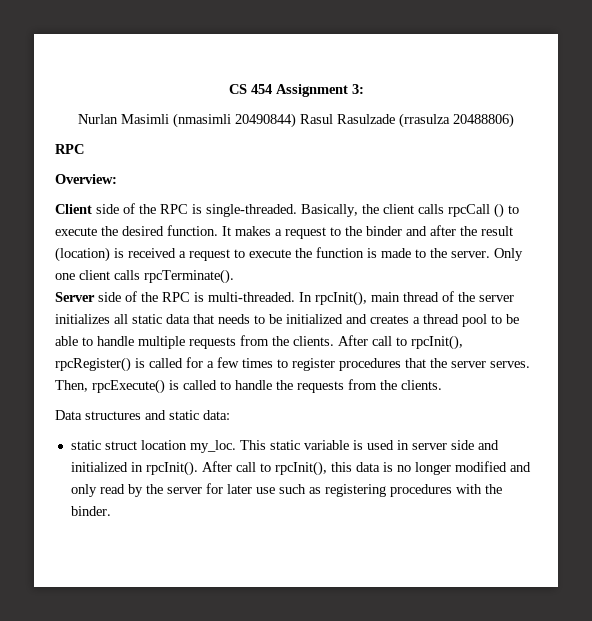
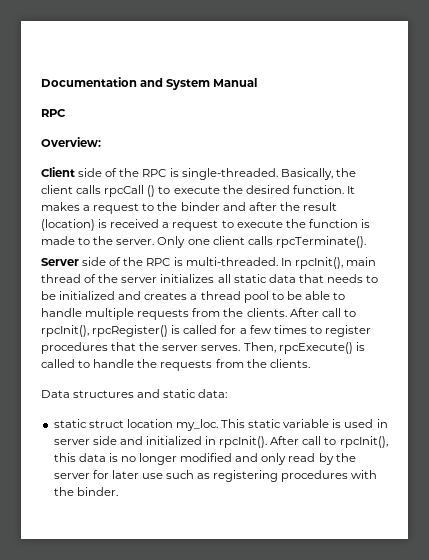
[228,84,364,97] [78,113,514,128] CS 454 Assignment 3: // Nurlan Masimli (nmasimli 20490844) Rasul Rasulzade (rrasulza 20488806) -> [41,77,258,90] Documentation and System Manual

